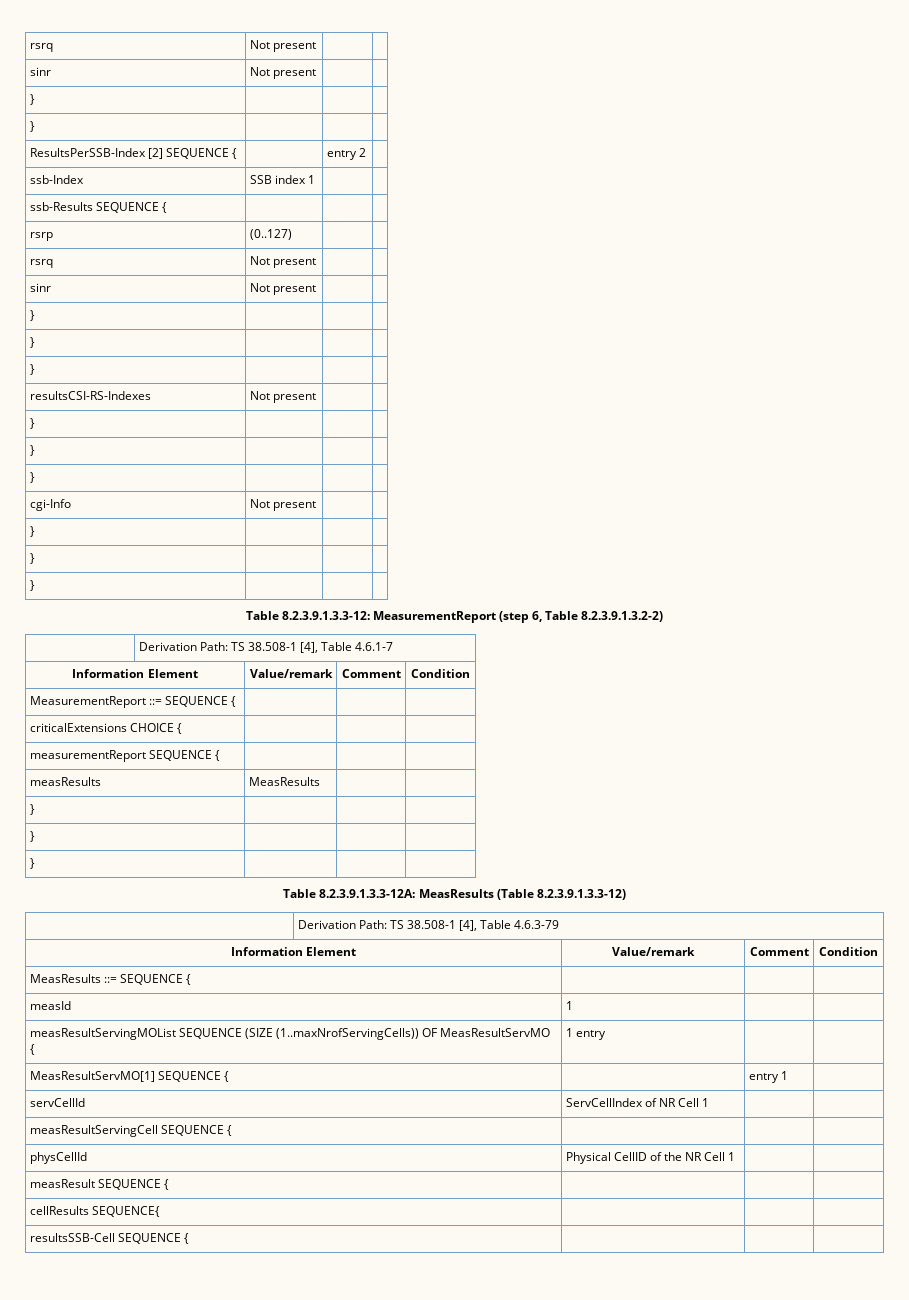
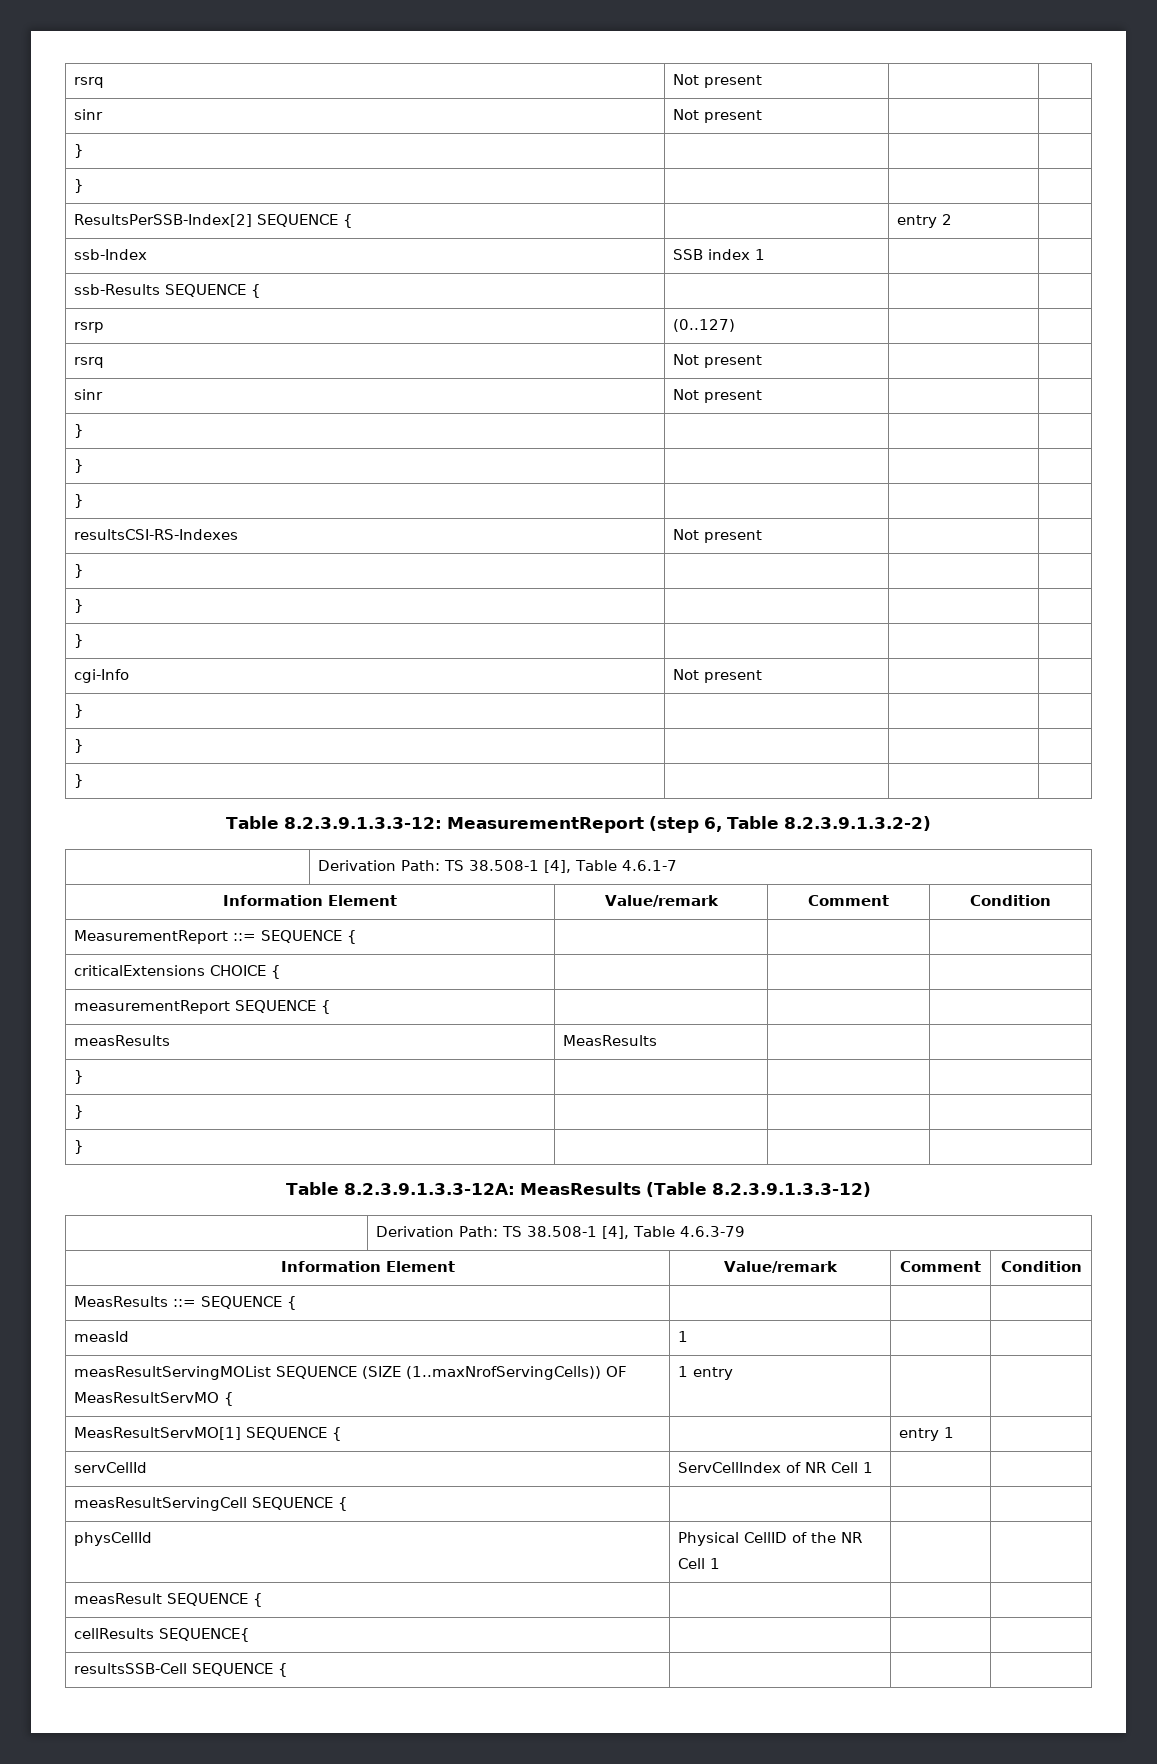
[29,43,53,52] [249,40,316,52] [29,67,51,76] [249,67,316,79] [29,94,35,105] [29,121,35,132] [29,148,163,159] rsrq | Not present | | // sinr | Not present | | // } | | | // } | | | // ResultsPerSSB-Index [2] -> [74,77,105,88] [673,74,763,88] [74,109,104,120] [673,109,763,123] [74,144,85,158] [74,179,85,193] [74,214,253,227] rsrq | Not present | | // sinr | Not present | | // } | | | // } | | | // ResultsPerSSB-Index[2]

